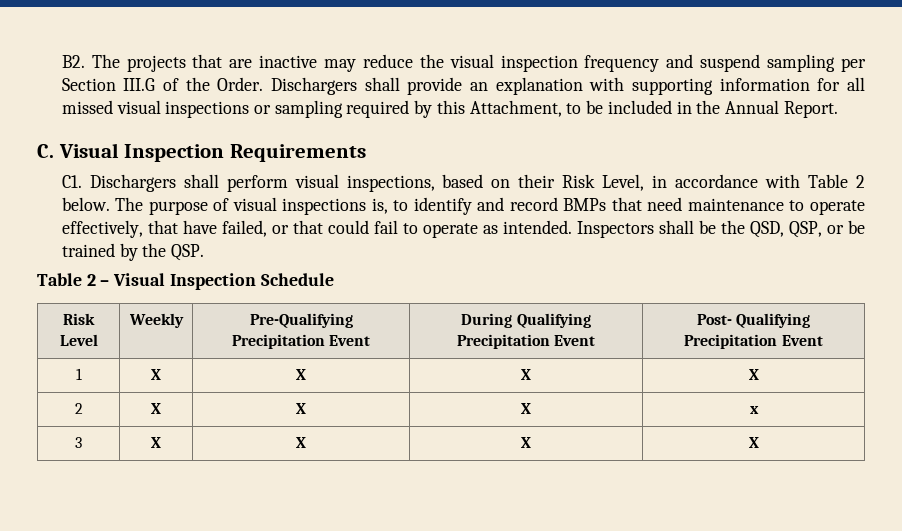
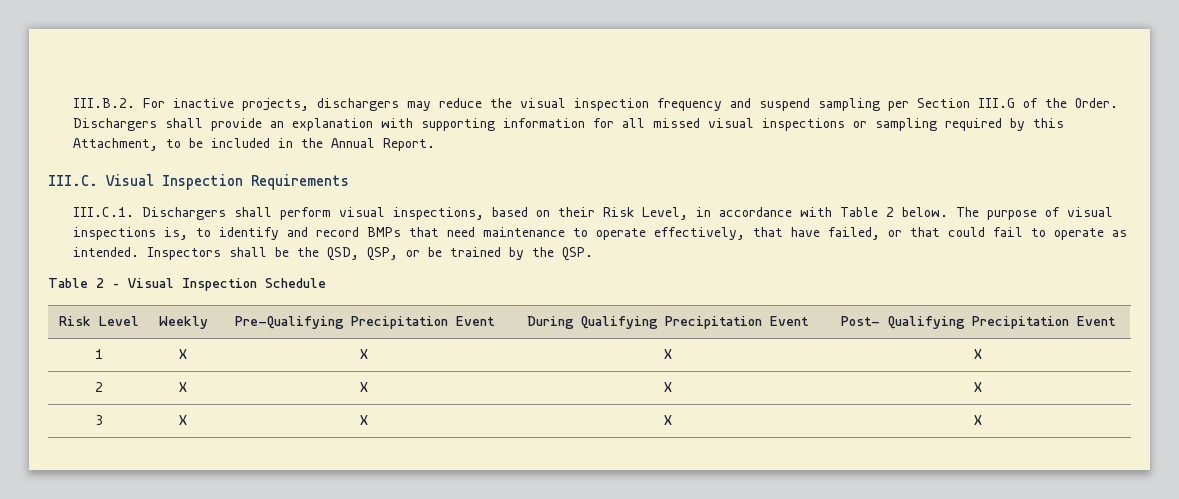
[61,54,318,72] B2. The projects that are inactive -> [72,98,399,111] III.B.2. For inactive projects, dischargers
[37,144,54,158] C. -> [48,175,98,186] III.C.
[61,175,82,188] C1. -> [72,207,134,217] III.C.1.
[749,406,759,414] x -> [973,382,982,392] X

